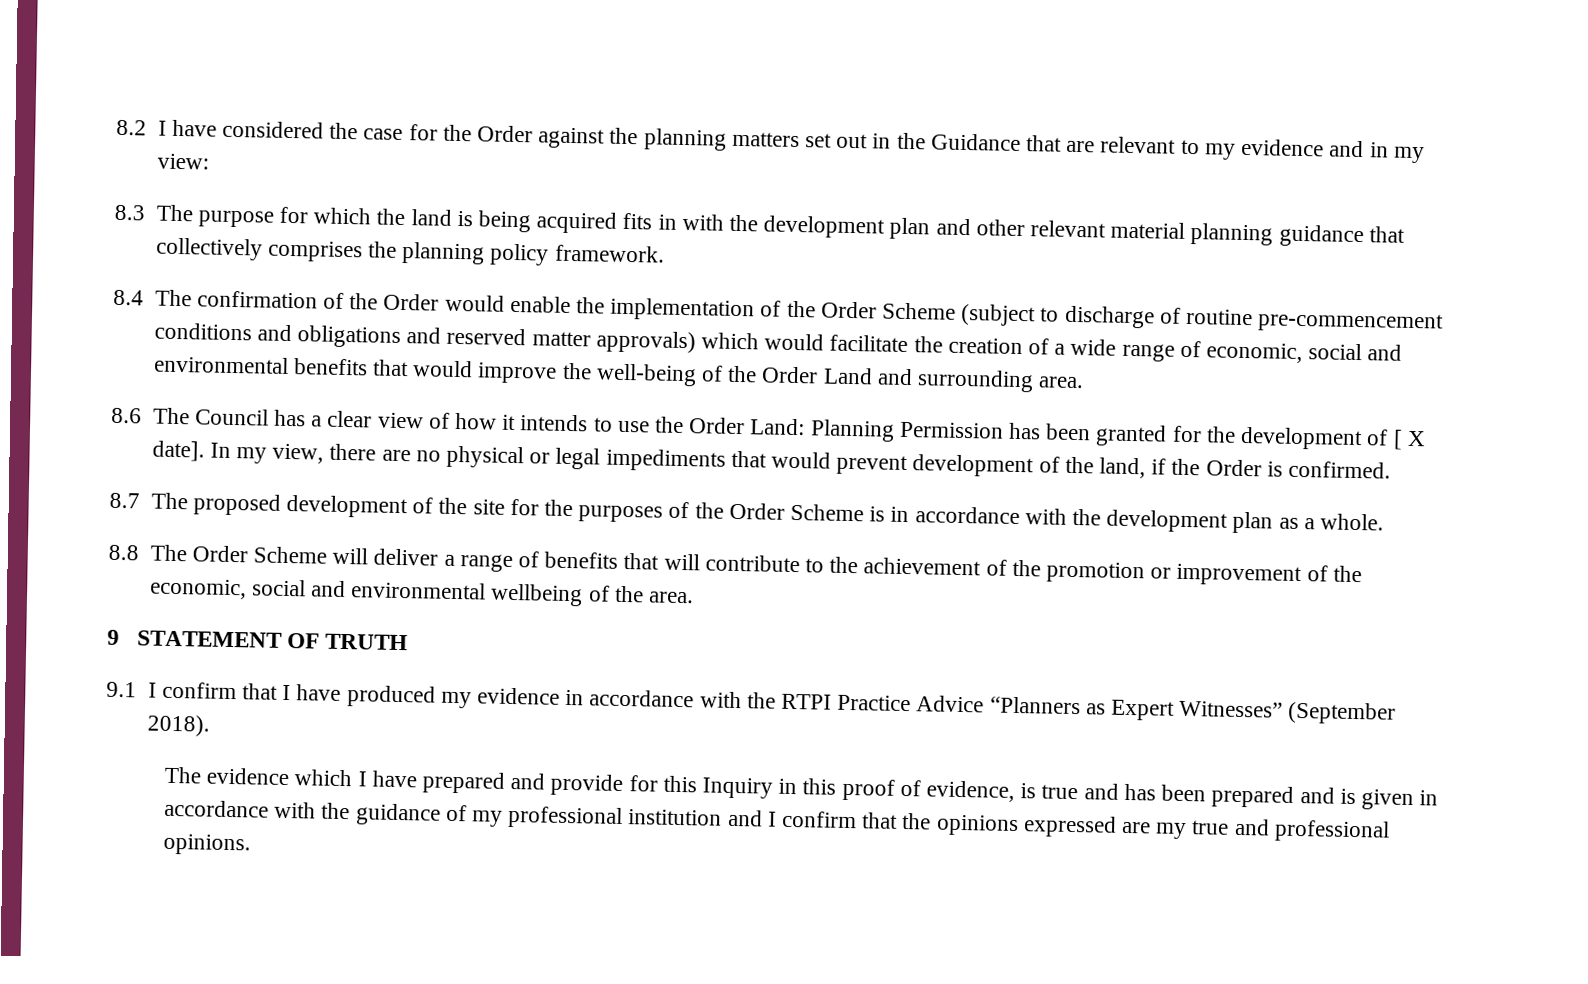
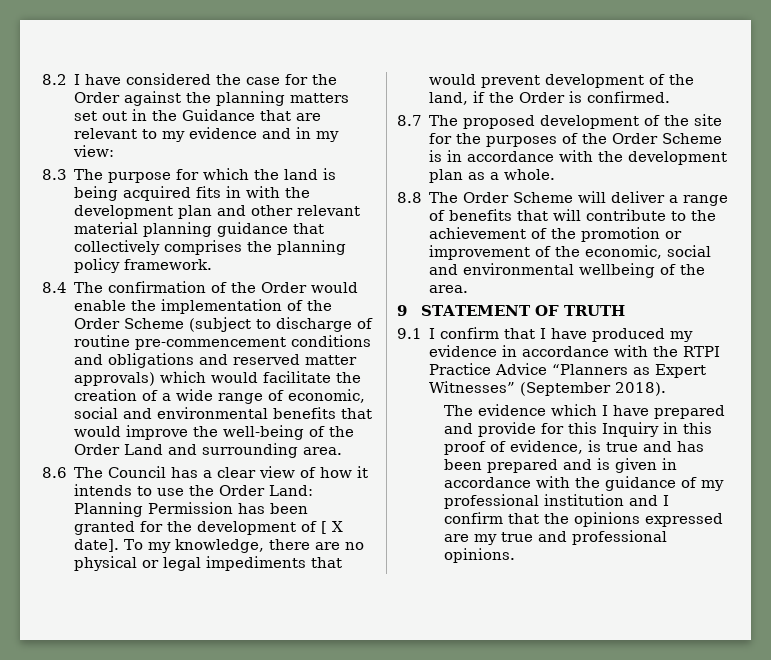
[209,442,325,464] In my view, -> [124,539,265,553] To my knowledge,

